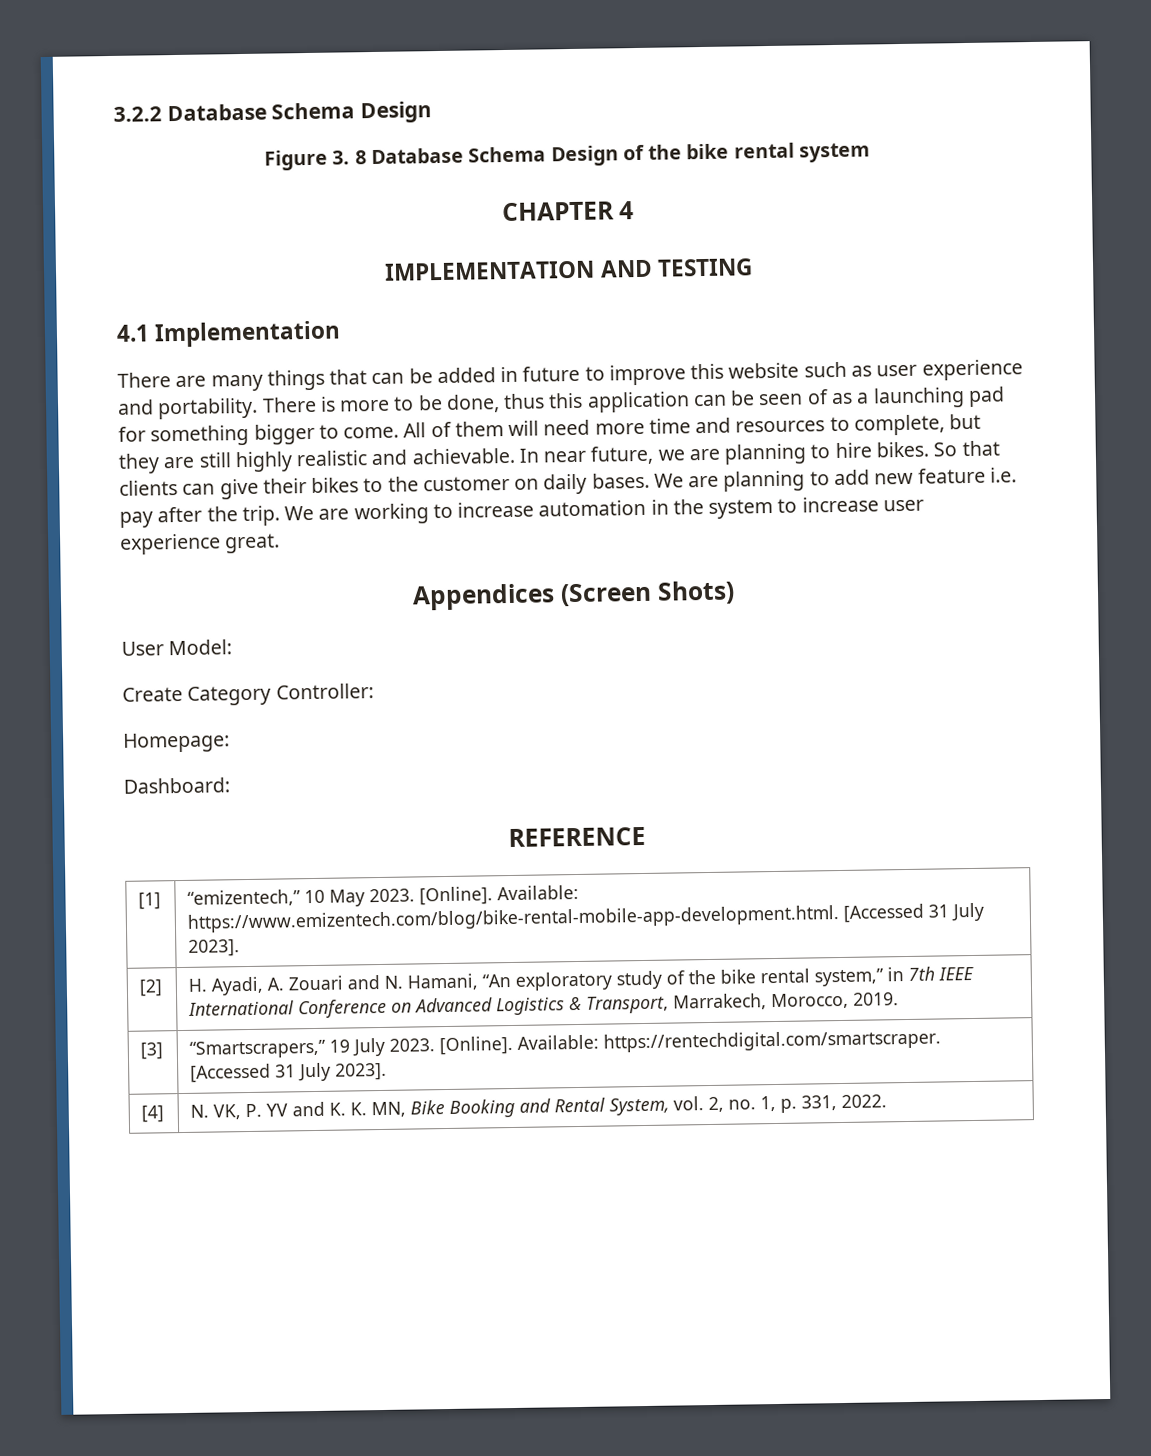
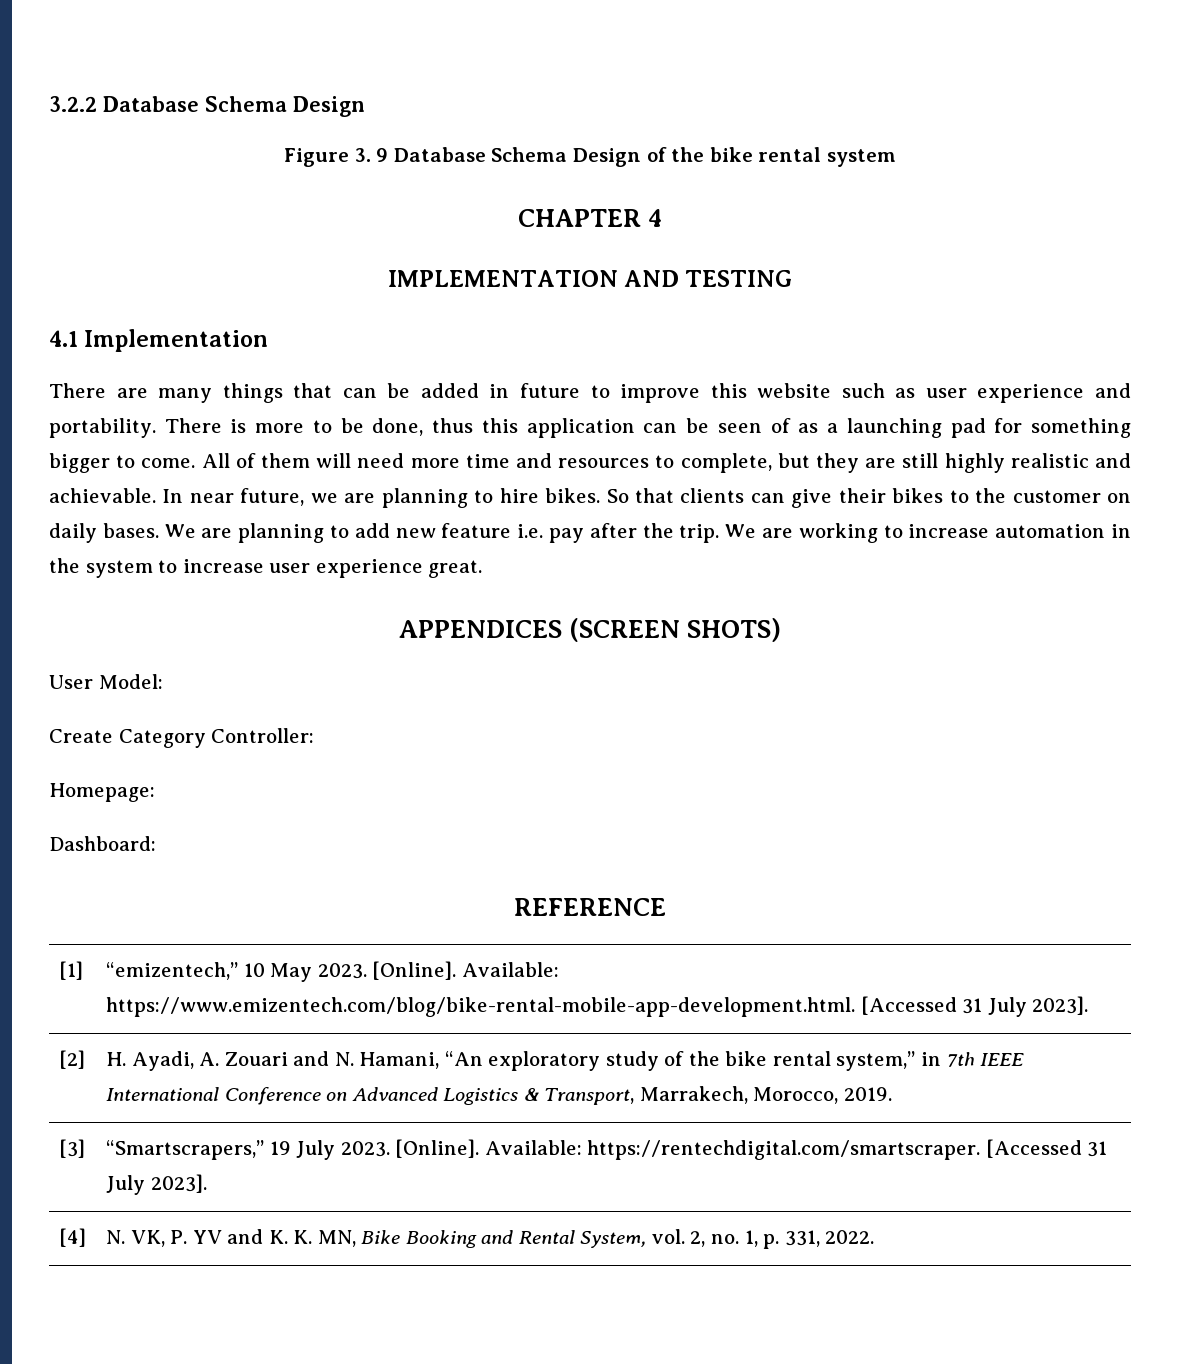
[354,150,367,165] 8 -> [376,148,389,162] 9
[412,580,735,611] Appendices (Screen Shots) -> [398,618,782,642] APPENDICES (SCREEN SHOTS)

